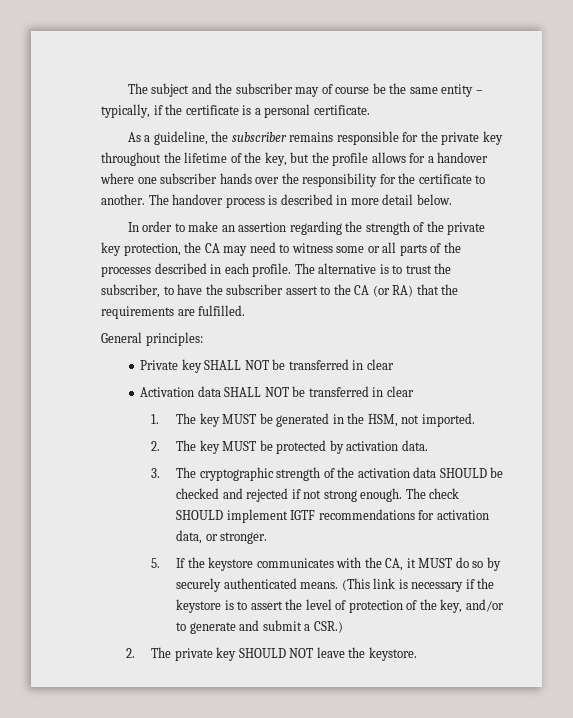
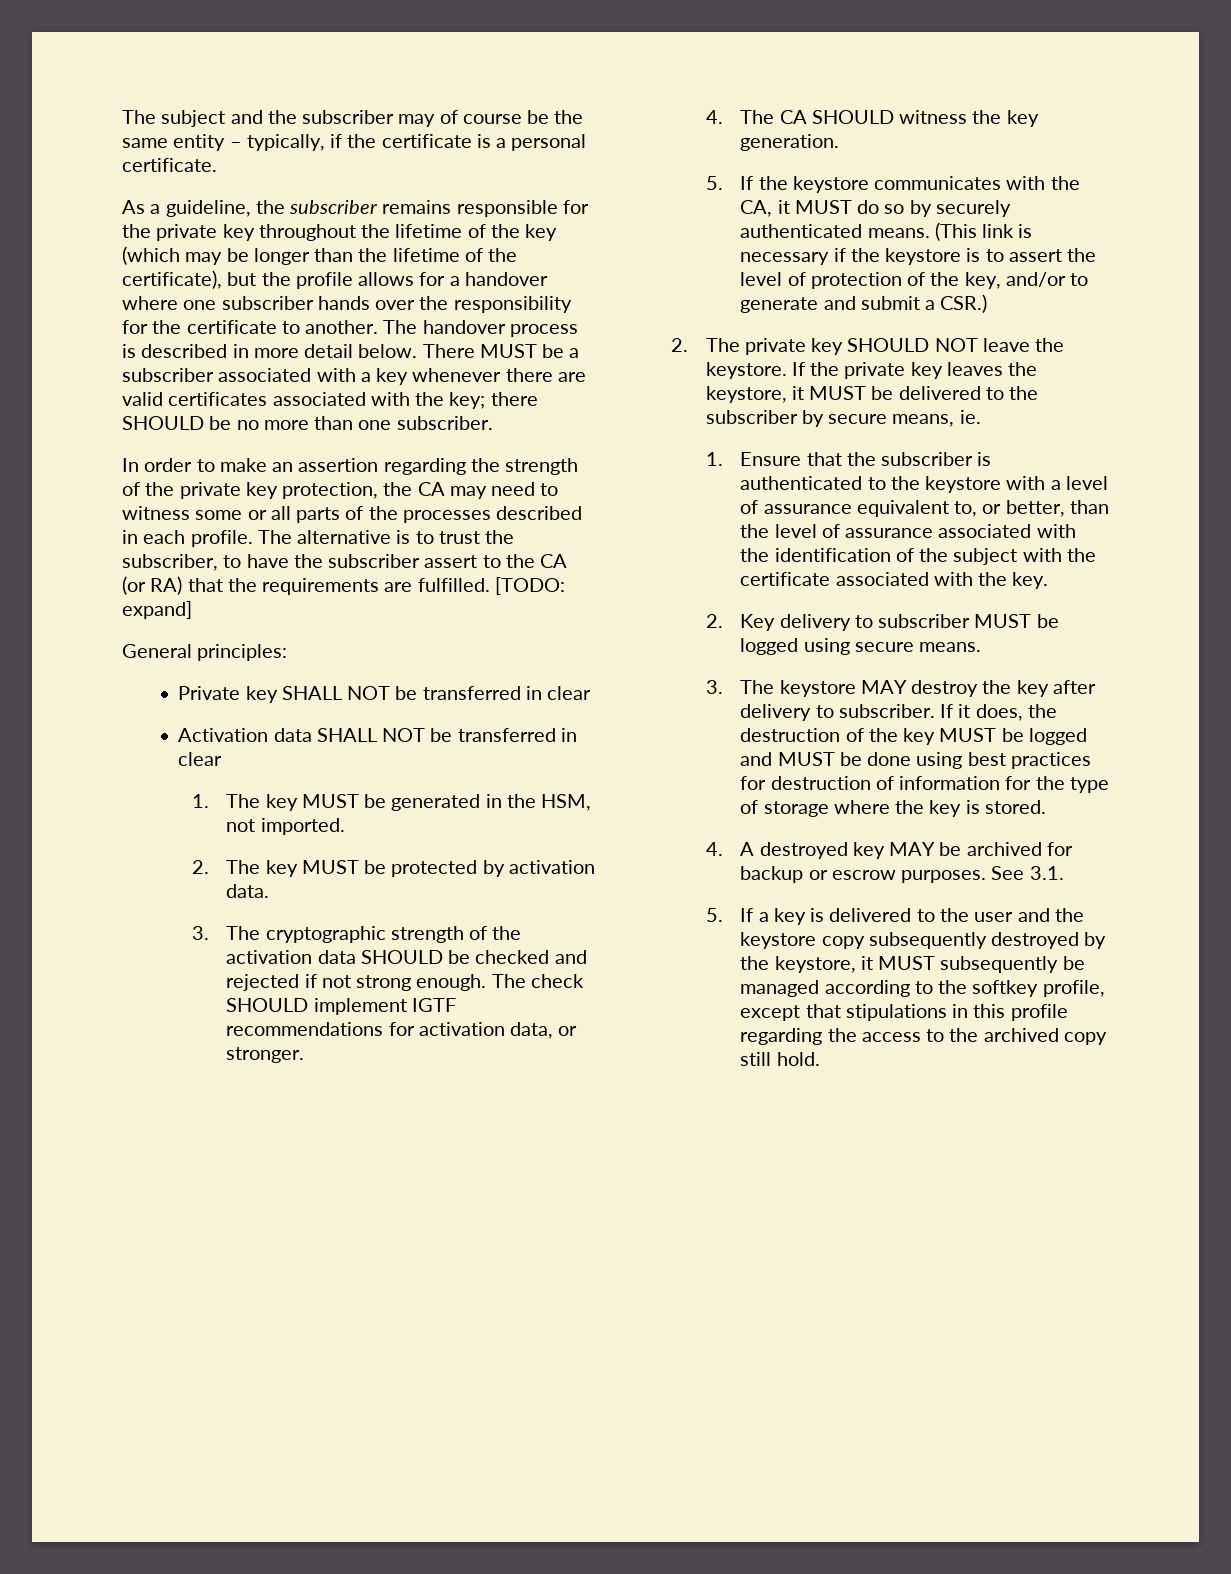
[264,152,287,166] key, -> [525,224,558,241] [122,246,518,265] [122,270,222,289] key (which may be longer than the lifetime of the certificate),
(452, 199) none -> [422,344,580,358] [122,368,586,385] [122,392,538,409] [122,416,493,430] There MUST be a subscriber associated with a key whenever there are valid certificates associated with the key; there SHOULD be no more than one subscriber.
(246, 310) none -> [494,577,565,595] [122,601,192,619] [TODO: expand]
(268, 538) none -> [705,110,1039,127] [740,134,840,151] // 4. The CA SHOULD witness the key generation.
(417, 654) none -> [791,362,1038,379] [705,386,1039,403] [705,410,981,427] [705,452,992,466] [740,476,1108,493] [740,500,1109,517] [740,524,1076,538] [740,548,1096,565] [740,572,1049,589] [705,614,1059,631] [740,638,982,655] [705,680,1096,697] [740,704,1057,721] [740,728,1087,745] [740,752,1091,769] [740,776,1109,793] [740,800,1046,817] [705,842,1073,859] [740,866,1064,883] [705,908,1084,925] [740,932,1107,949] [740,956,1085,973] [740,980,1105,997] [740,1004,1068,1021] [740,1028,1107,1045] [740,1052,820,1066] If the private key leaves the keystore, it MUST be delivered to the subscriber by secure means, ie. // 1. Ensure that the subscriber is authenticated to the keystore with a level of assurance equivalent to, or better, than the level of assurance associated with the identification of the subject with the certificate associated with the key. // 2. Key delivery to subscriber MUST be logged using secure means. // 3. The keystore MAY destroy the key after delivery to subscriber. If it does, the destruction of the key MUST be logged and MUST be done using best practices for destruction of information for the type of storage where the key is stored. // 4. A destroyed key MAY be archived for backup or escrow purposes. See 3.1. // 5. If a key is delivered to the user and the keystore copy subsequently destroyed by the keystore, it MUST subsequently be managed according to the softkey profile, except that stipulations in this profile regarding the access to the archived copy still hold.

